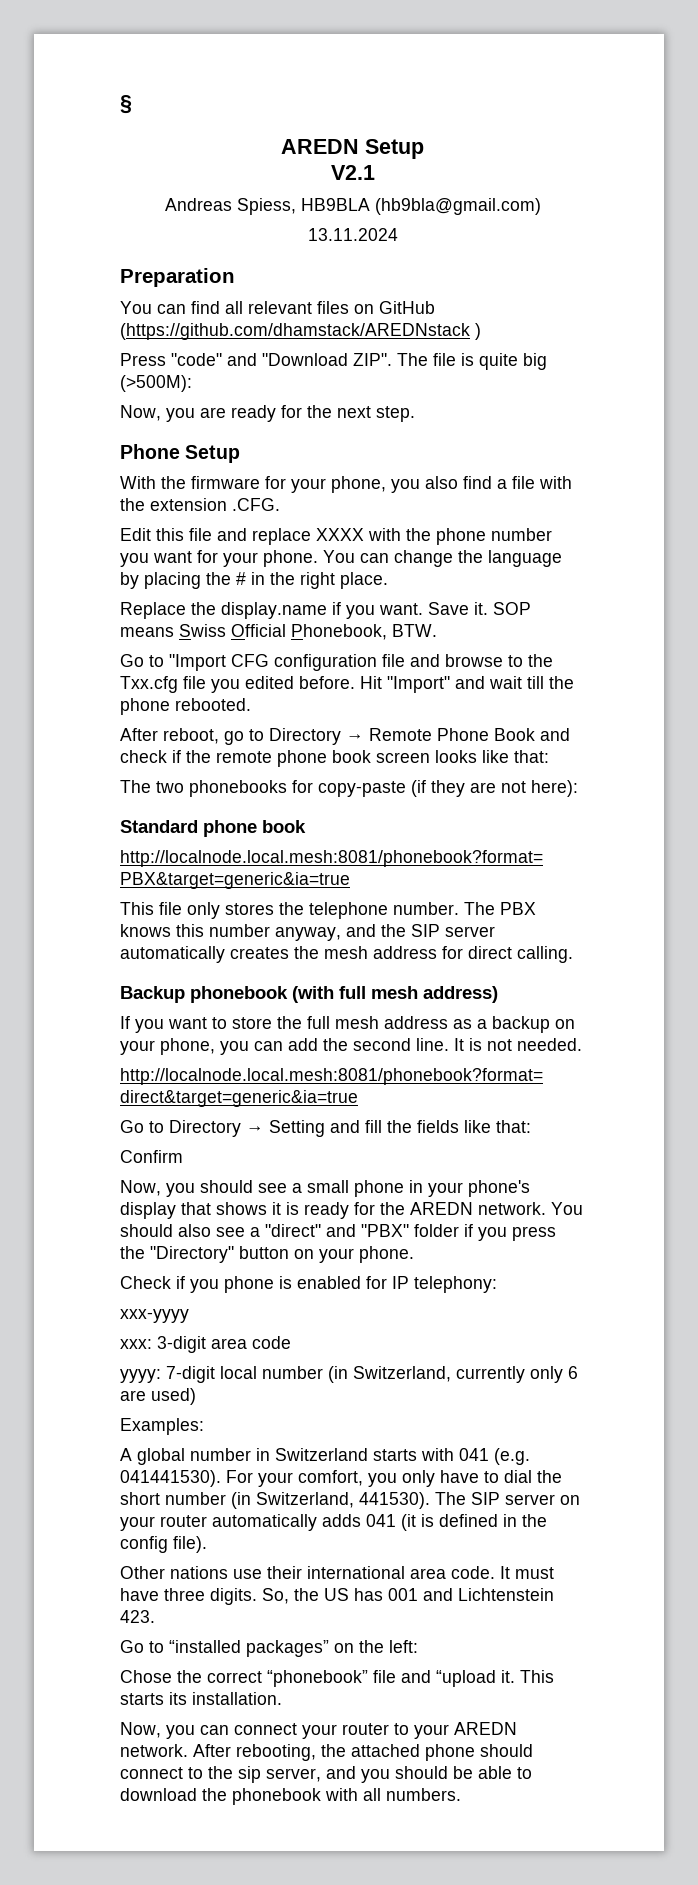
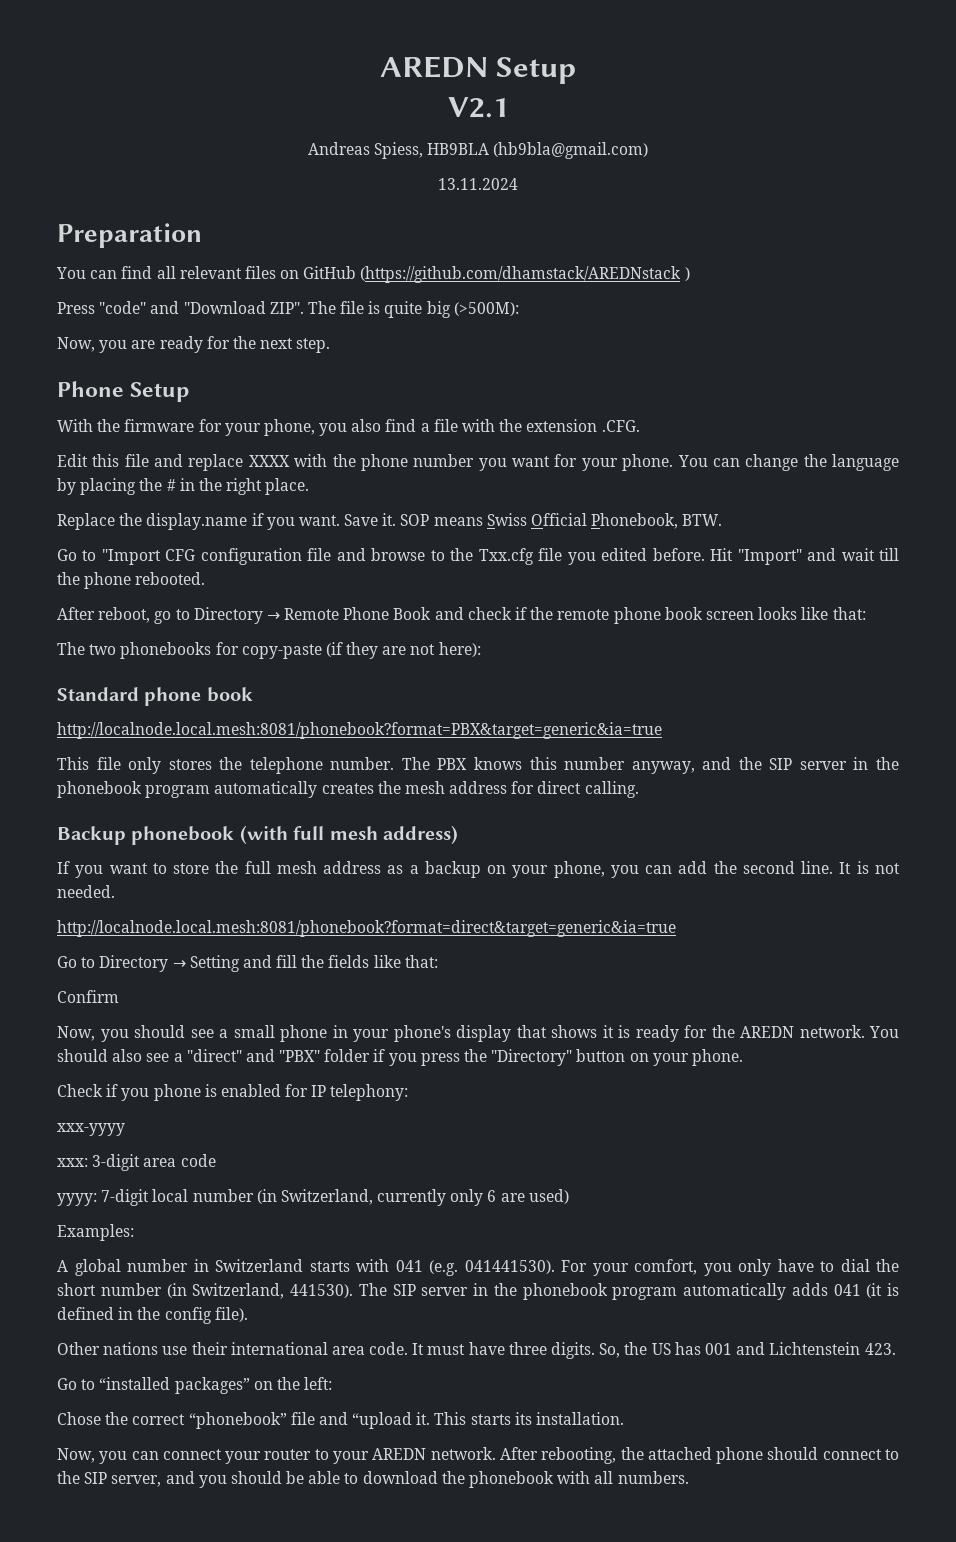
[120,95,132,114] § // -> (379, 67) none
(495, 931) none -> [853,757,899,770] [57,781,211,798] in the phonebook program
[560,1495,580,1505] [120,1515,207,1531] on your router -> [473,1283,678,1300] in the phonebook program
[238,1766,261,1783] sip -> [84,1472,108,1484] SIP

